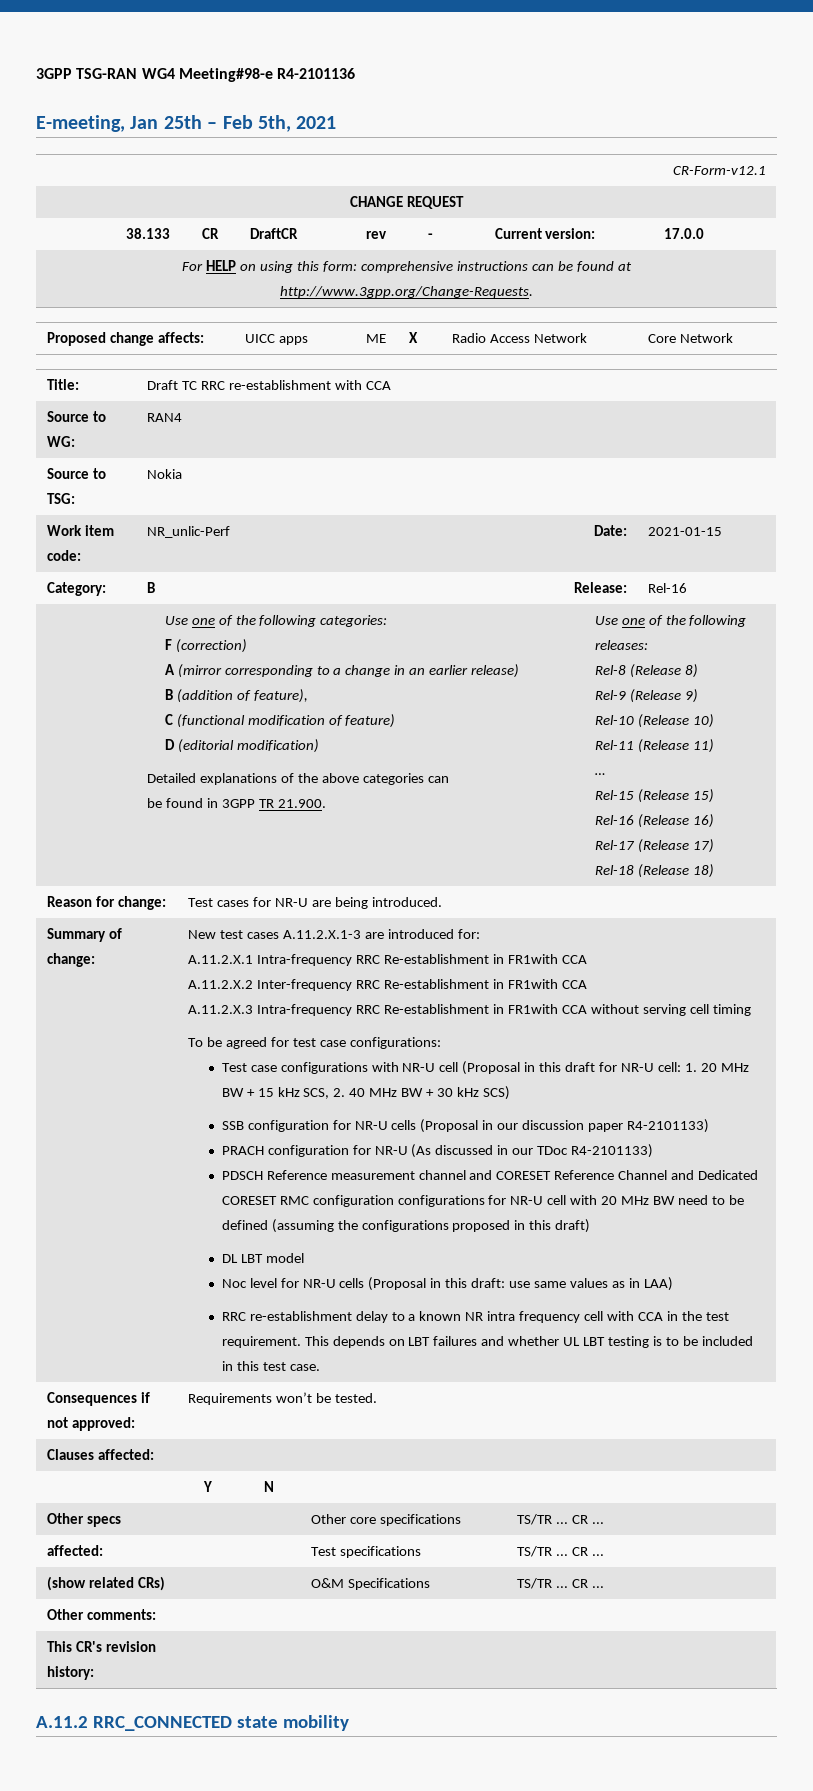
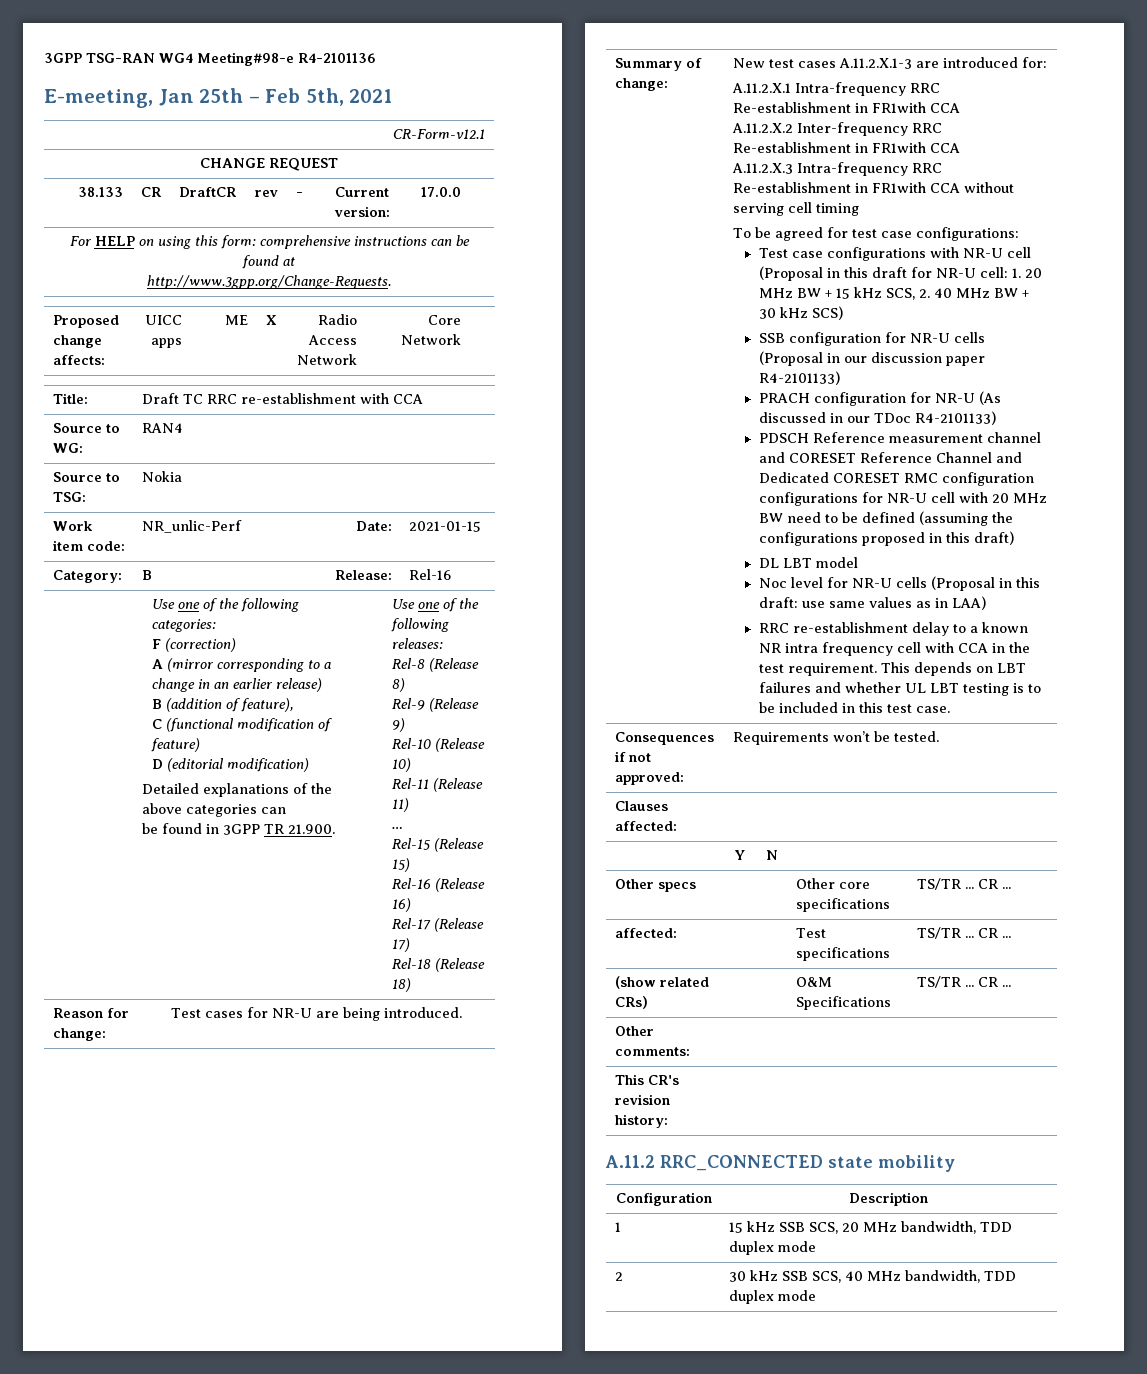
(349, 1723) none -> [615,1192,712,1206] [849,1192,928,1206] [614,1222,621,1232] [728,1221,1012,1234] [728,1241,816,1255] [614,1272,623,1281] [728,1270,1016,1283] [728,1290,816,1304] // Configuration | Description // 1 | 15 kHz SSB SCS, 20 MHz bandwidth, TDD duplex mode // 2 | 30 kHz SSB SCS, 40 MHz bandwidth, TDD duplex mode

